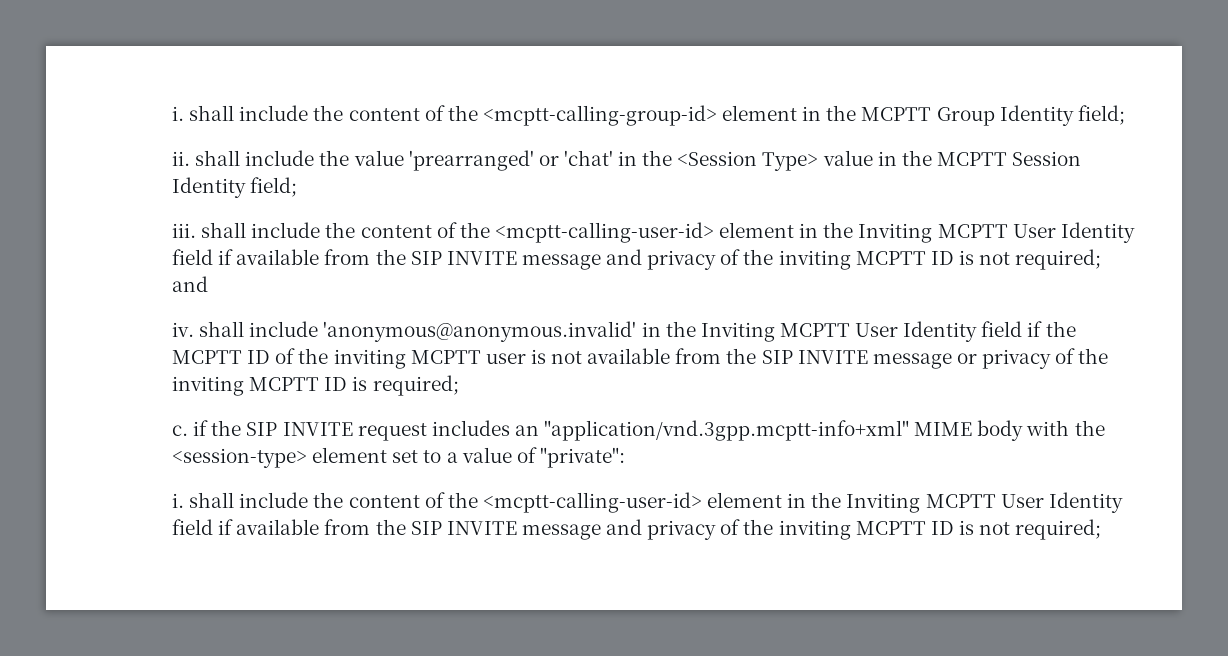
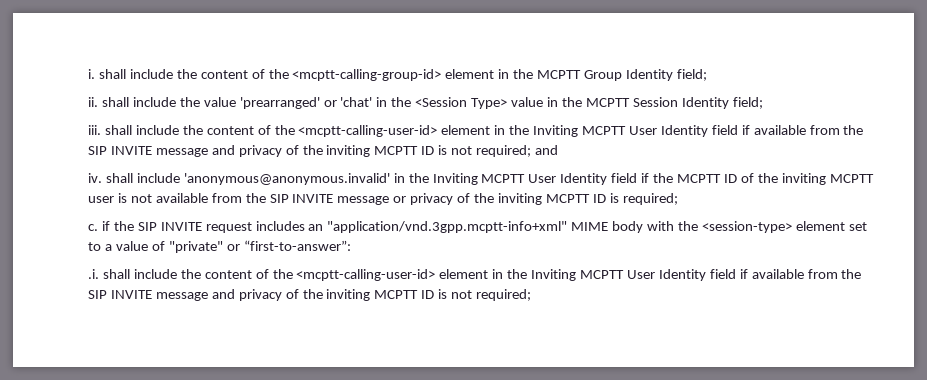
[539,447,625,468] [171,493,184,508] "private": // i. -> [168,240,351,253] [88,269,100,279] "private" or “first-to-answer”: // .i.

